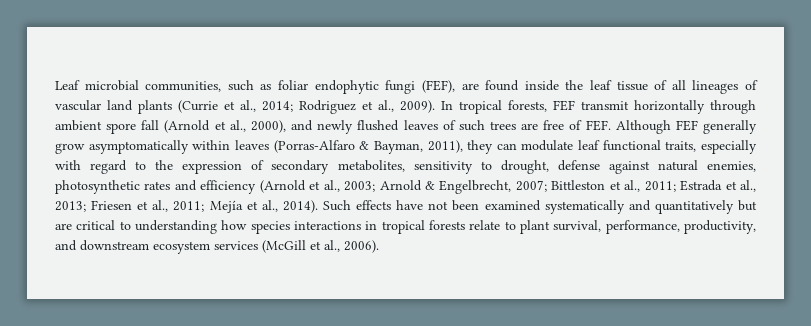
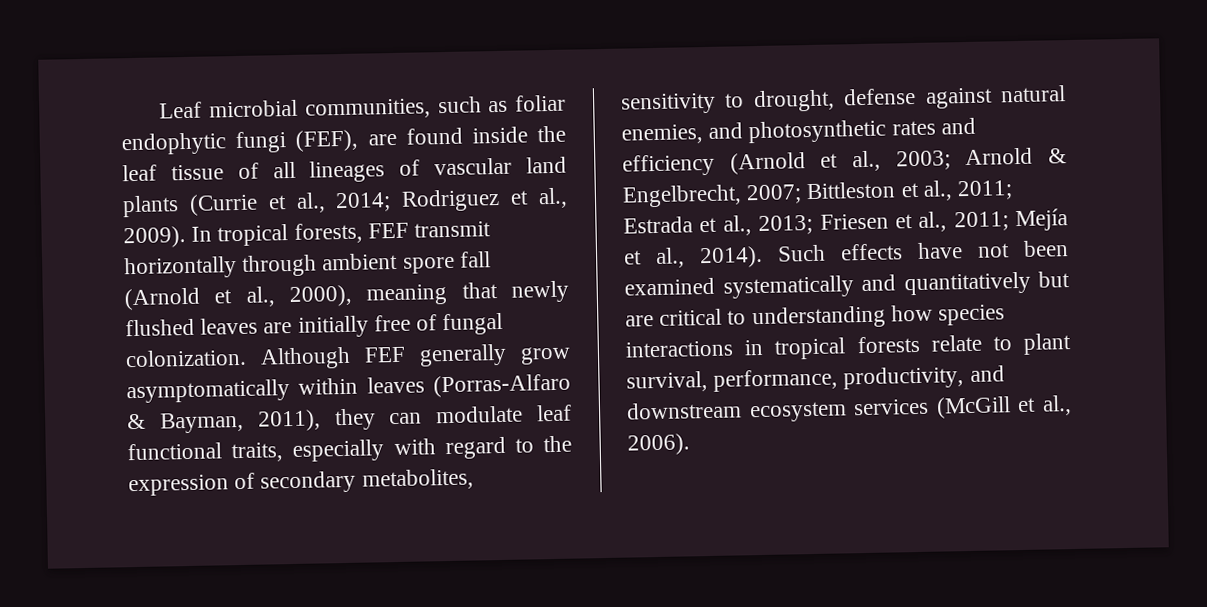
[291,120,314,131] and -> [366,282,498,306] meaning that
[442,120,611,131] of such trees are free of FEF. -> [263,312,504,338] [125,348,247,368] are initially free of fungal colonization.
(756, 166) none -> [708,122,744,139] and

